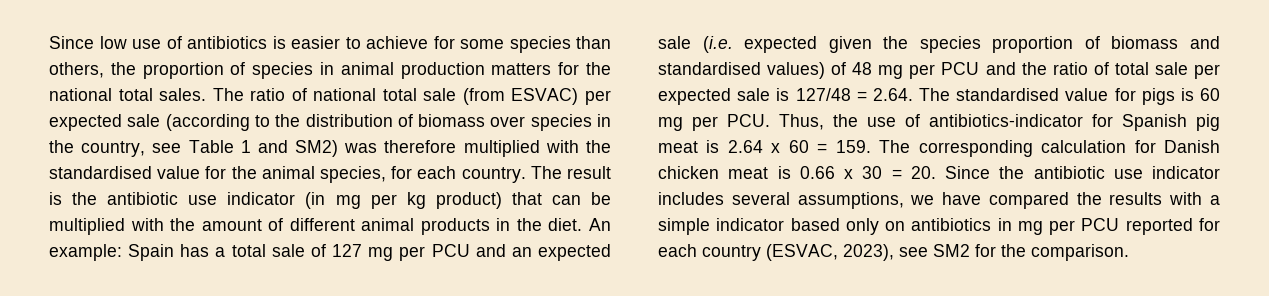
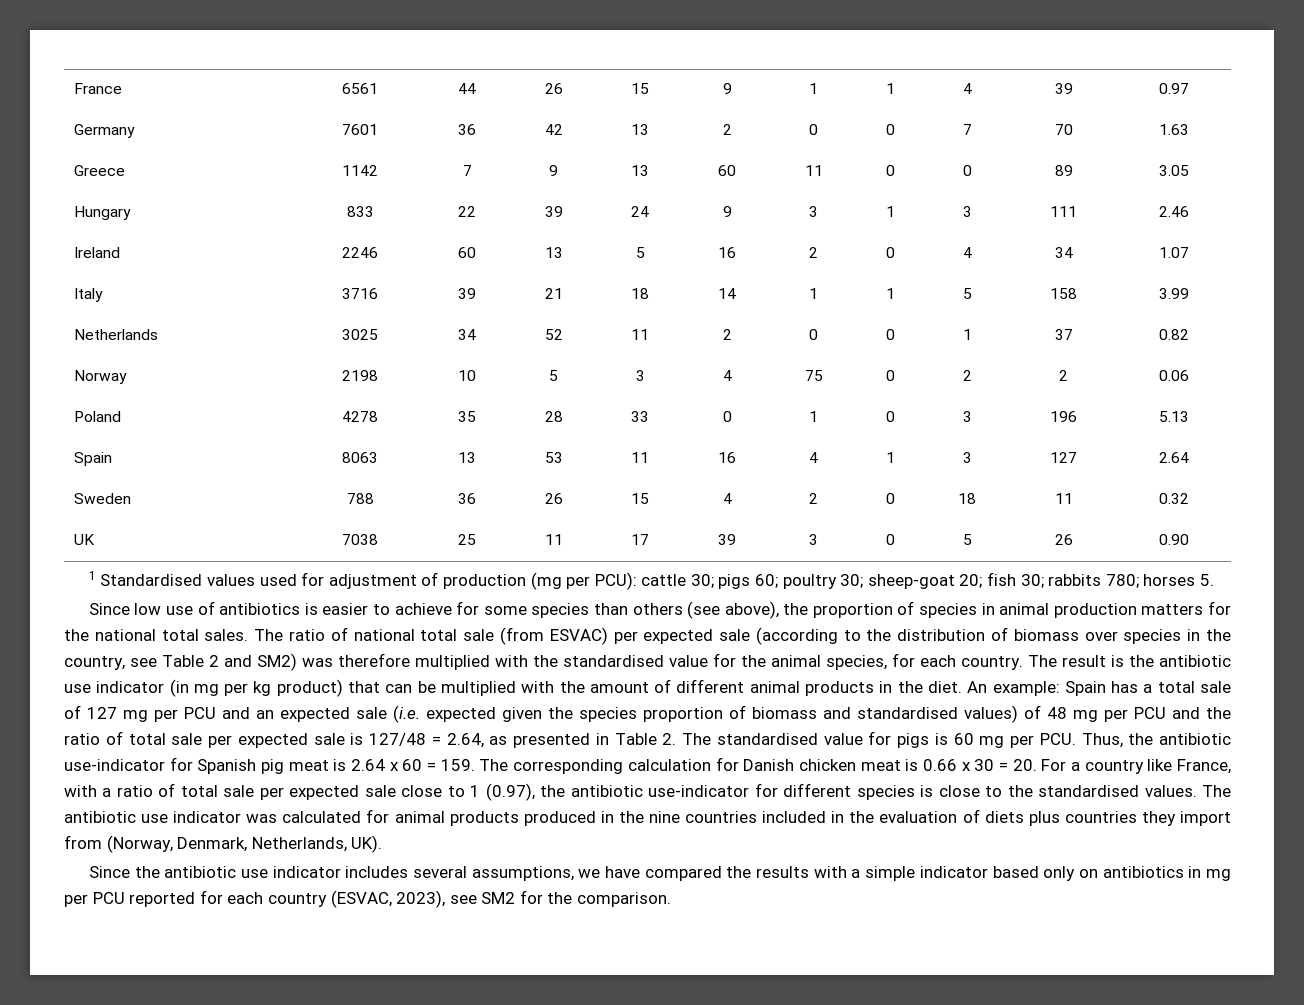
(49, 42) none -> [74,83,123,94] [342,83,378,94] [458,83,476,94] [544,83,563,94] [631,83,649,94] [722,83,732,94] [809,83,818,94] [885,83,895,94] [962,83,972,94] [1054,83,1073,94] [1158,83,1189,94] [74,124,136,138] [342,124,378,135] [458,124,476,135] [544,124,563,135] [631,124,649,135] [722,124,732,135] [809,124,818,135] [885,124,895,135] [962,124,972,135] [1054,124,1073,135] [1158,124,1189,135] [74,165,126,176] [342,165,378,176] [462,165,472,176] [549,165,558,176] [631,165,649,176] [718,165,736,176] [804,165,823,176] [885,165,895,176] [962,165,972,176] [1054,165,1073,176] [1158,165,1189,176] [74,206,132,220] [346,206,374,217] [458,206,476,217] [544,206,563,217] [631,206,649,217] [722,206,732,217] [809,206,818,217] [885,206,895,217] [962,206,972,217] [1050,206,1077,217] [1158,206,1189,217] [74,247,121,258] [342,247,378,258] [458,247,476,258] [544,247,563,258] [635,247,645,258] [718,247,736,258] [809,247,818,258] [885,247,895,258] [962,247,972,258] [1054,247,1073,258] [1158,247,1189,258] [74,288,104,302] [342,288,378,299] [458,288,476,299] [544,288,563,299] [631,288,649,299] [718,288,736,299] [809,288,818,299] [885,288,895,299] [962,288,972,299] [1050,288,1077,299] [1158,288,1189,299] [74,329,159,340] [342,329,378,340] [458,329,476,340] [544,329,563,340] [631,329,649,340] [722,329,732,340] [809,329,818,340] [885,329,895,340] [962,329,972,340] [1054,329,1073,340] [1158,329,1189,340] [74,370,128,384] [342,370,378,381] [458,370,476,381] [549,370,558,381] [635,370,645,381] [722,370,732,381] [804,370,823,381] [885,370,895,381] [962,370,972,381] [1059,370,1068,381] [1158,370,1189,381] [74,411,122,422] [342,411,378,422] [458,411,476,422] [544,411,563,422] [631,411,649,422] [722,411,732,422] [809,411,818,422] [885,411,895,422] [962,411,972,422] [1050,411,1077,422] [1158,411,1189,422] [74,452,113,466] [342,452,378,463] [458,452,476,463] [544,452,563,463] [631,452,649,463] [718,452,736,463] [809,452,818,463] [885,452,895,463] [962,452,972,463] [1050,452,1077,463] [1158,452,1189,463] [74,493,132,504] [346,493,374,504] [458,493,476,504] [544,493,563,504] [631,493,649,504] [722,493,732,504] [809,493,818,504] [885,493,895,504] [958,493,976,504] [1054,493,1073,504] [1158,493,1189,504] [74,534,96,545] [342,534,378,545] [458,534,476,545] [544,534,563,545] [631,534,649,545] [718,534,736,545] [809,534,818,545] [885,534,895,545] [962,534,972,545] [1054,534,1073,545] [1158,534,1189,545] [88,571,1214,590] France | 6561 | 44 | 26 | 15 | 9 | 1 | 1 | 4 | 39 | 0.97 // Germany | 7601 | 36 | 42 | 13 | 2 | 0 | 0 | 7 | 70 | 1.63 // Greece | 1142 | 7 | 9 | 13 | 60 | 11 | 0 | 0 | 89 | 3.05 // Hungary | 833 | 22 | 39 | 24 | 9 | 3 | 1 | 3 | 111 | 2.46 // Ireland | 2246 | 60 | 13 | 5 | 16 | 2 | 0 | 4 | 34 | 1.07 // Italy | 3716 | 39 | 21 | 18 | 14 | 1 | 1 | 5 | 158 | 3.99 // Netherlands | 3025 | 34 | 52 | 11 | 2 | 0 | 0 | 1 | 37 | 0.82 // Norway | 2198 | 10 | 5 | 3 | 4 | 75 | 0 | 2 | 2 | 0.06 // Poland | 4278 | 35 | 28 | 33 | 0 | 1 | 0 | 3 | 196 | 5.13 // Spain | 8063 | 13 | 53 | 11 | 16 | 4 | 1 | 3 | 127 | 2.64 // Sweden | 788 | 36 | 26 | 15 | 4 | 2 | 0 | 18 | 11 | 0.32 // UK | 7038 | 25 | 11 | 17 | 39 | 3 | 0 | 5 | 26 | 0.90 // 1 Standardised values used for adjustment of production (mg per PCU): cattle 30; pigs 60; poultry 30; sheep-goat 20; fish 30; rabbits 780; horses 5. //
[49,62,104,78] others, -> [632,601,779,619] others (see above),
[240,140,251,153] 1 -> [209,655,219,667] 2
[872,88,913,101] 2.64. -> [446,733,677,748] 2.64, as presented in Table 2.
[867,114,1083,127] use of antibiotics-indicator -> [1159,733,1231,745] [64,759,165,771] antibiotic use-indicator
(936, 172) none -> [1041,759,1231,774] [64,783,1232,801] [64,809,1231,826] [64,835,383,853] For a country like France, with a ratio of total sale per expected sale close to 1 (0.97), the antibiotic use-indicator for different species is close to the standardised values. The antibiotic use indicator was calculated for animal products produced in the nine countries included in the evaluation of diets plus countries they import from (Norway, Denmark, Netherlands, UK). //

